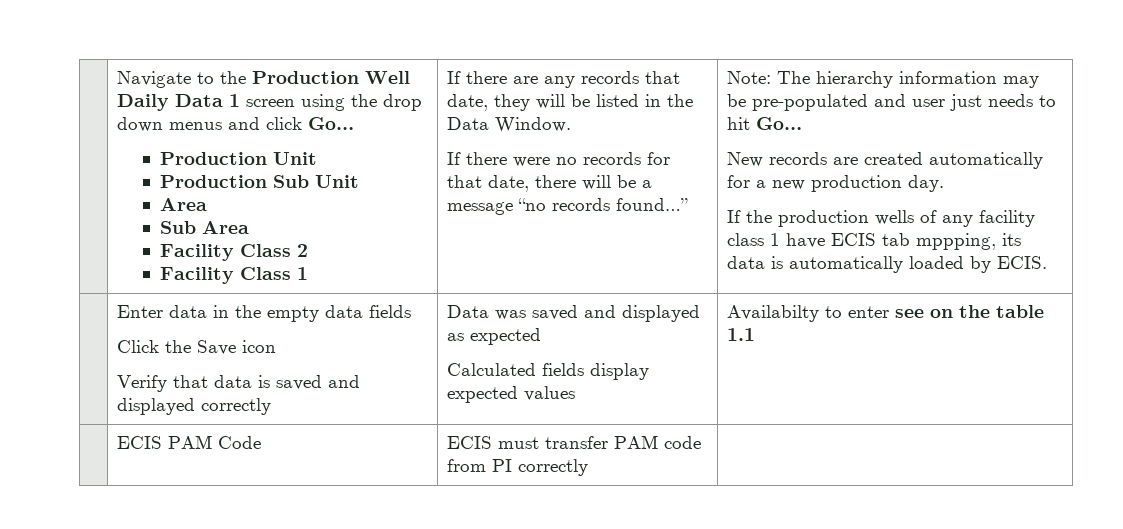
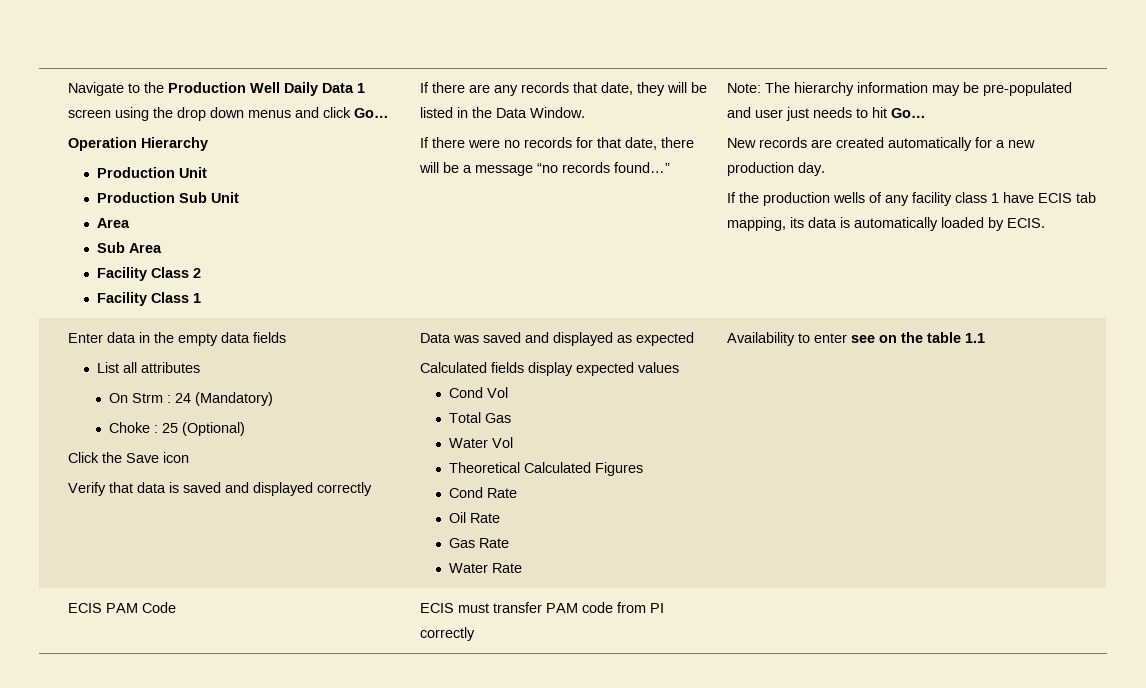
(354, 123) none -> [68,137,209,151] // Operation Hierarchy
[915,233,996,250] mppping, -> [727,217,787,231] mapping,
(411, 311) none -> [96,362,200,373] [109,392,274,406] [109,422,246,436] // List all attributes // On Strm : 24 (Mandatory) // Choke : 25 (Optional)
[726,305,819,322] | Availabilty -> [448,387,508,398] [448,412,511,423] [448,437,513,448] [448,462,643,476] [448,487,517,498] [448,512,500,523] [448,538,509,548] [448,563,522,573] [727,332,796,346] // Cond Vol // Total Gas // Water Vol // Theoretical Calculated Figures // Cond Rate // Oil Rate // Gas Rate // Water Rate | Availability

